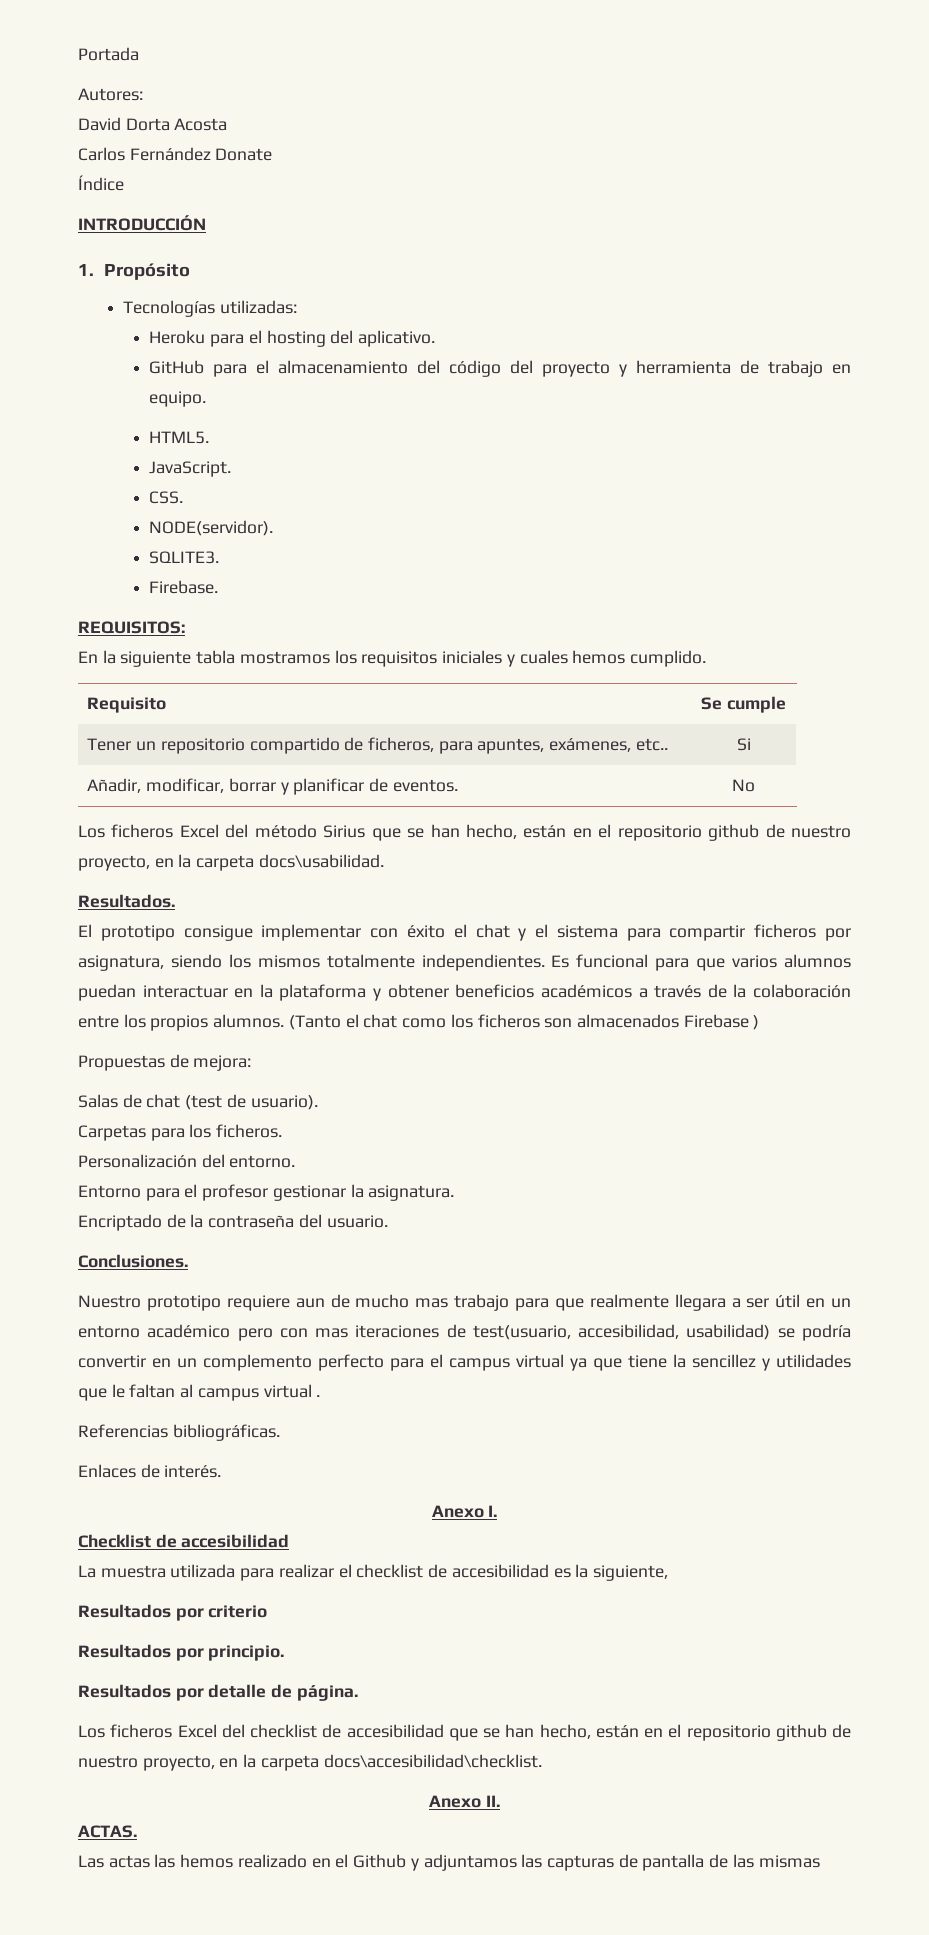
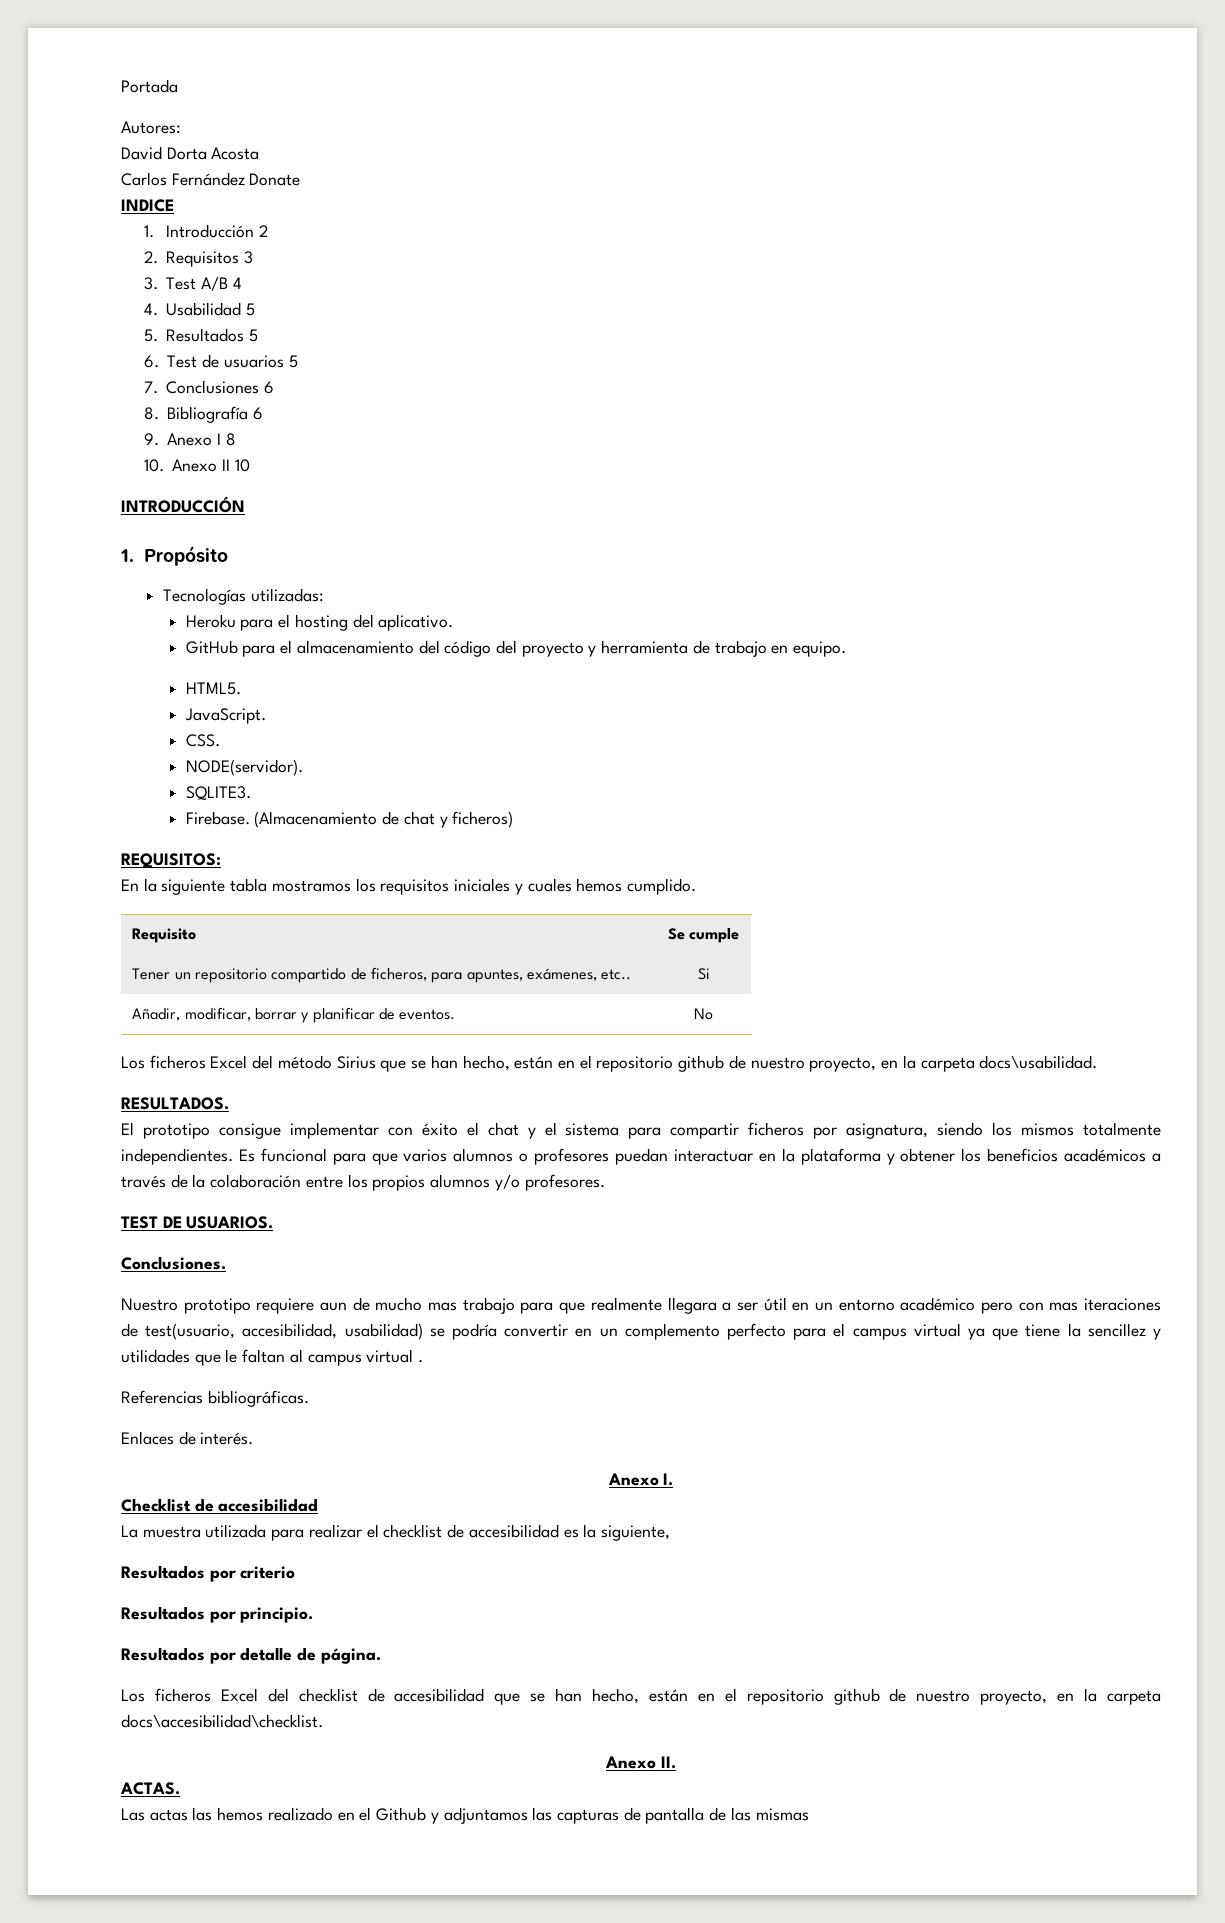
[78,175,124,191] Índice -> [121,199,174,212] [143,224,269,238] [143,251,254,267] [143,276,242,291] [143,302,256,316] [143,328,259,342] [143,354,298,368] [143,380,275,394] [143,406,264,423] [143,433,236,446] [143,459,250,472] INDICE // 1. Introducción 2 // 2. Requisitos 3 // 3. Test A/B 4 // 4. Usabilidad 5 // 5. Resultados 5 // 6. Test de usuarios 5 // 7. Conclusiones 6 // 8. Bibliografía 6 // 9. Anexo I 8 // 10. Anexo II 10
(219, 587) none -> [254,811,514,828] (Almacenamiento de chat y ficheros)
[78,894,175,908] Resultados. -> [121,1097,229,1110] RESULTADOS.
(851, 961) none -> [519,1148,610,1165] o profesores
(449, 991) none -> [961,1148,982,1162] los
[213,1014,760,1030] [78,1054,252,1071] [78,1094,318,1110] [78,1124,283,1141] [78,1154,296,1168] [78,1184,455,1201] [78,1214,388,1231] alumnos. (Tanto el chat como los ficheros son almacenados Firebase ) // Propuestas de mejora: // Salas de chat (test de usuario). // Carpetas para los ficheros. // Personalización del entorno. // Entorno para el profesor gestionar la asignatura. // Encriptado de la contraseña del usuario. -> [430,1174,605,1191] [121,1216,274,1229] alumnos y/o profesores. // TEST DE USUARIOS.

